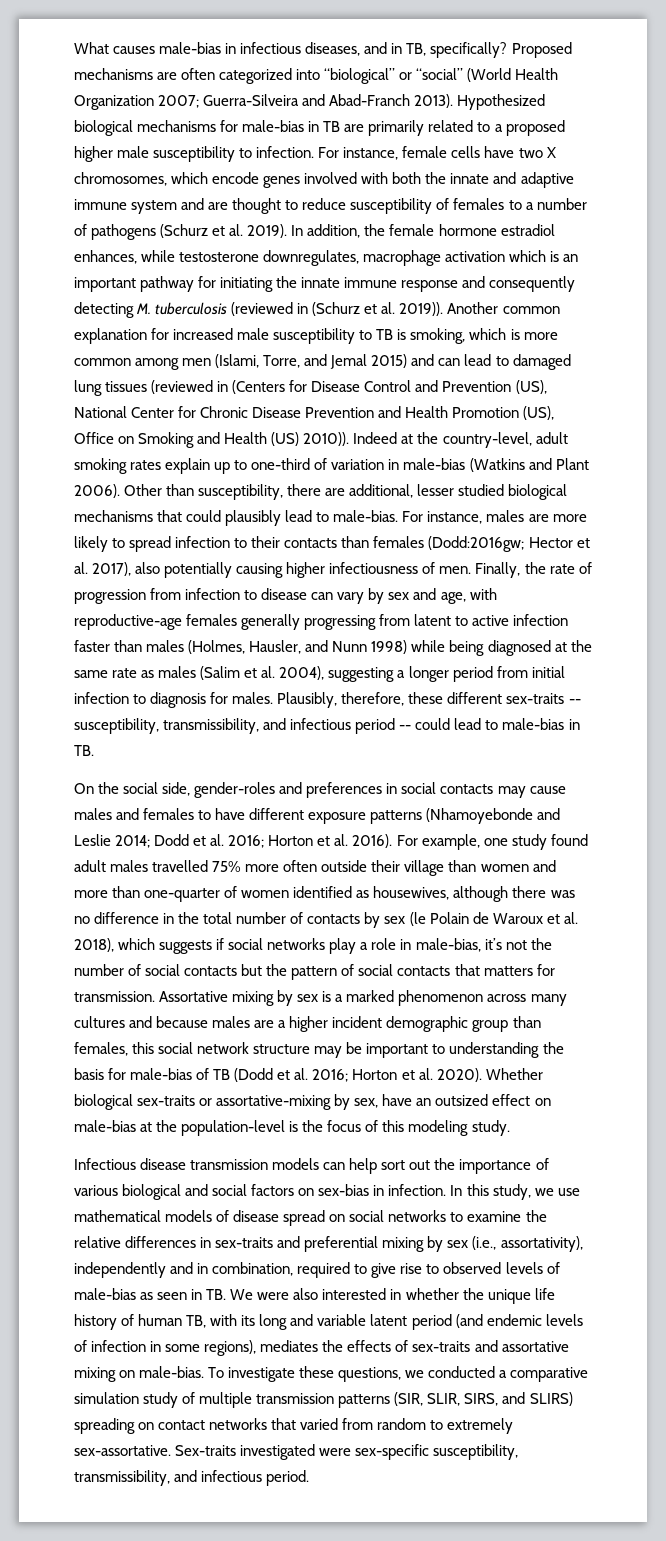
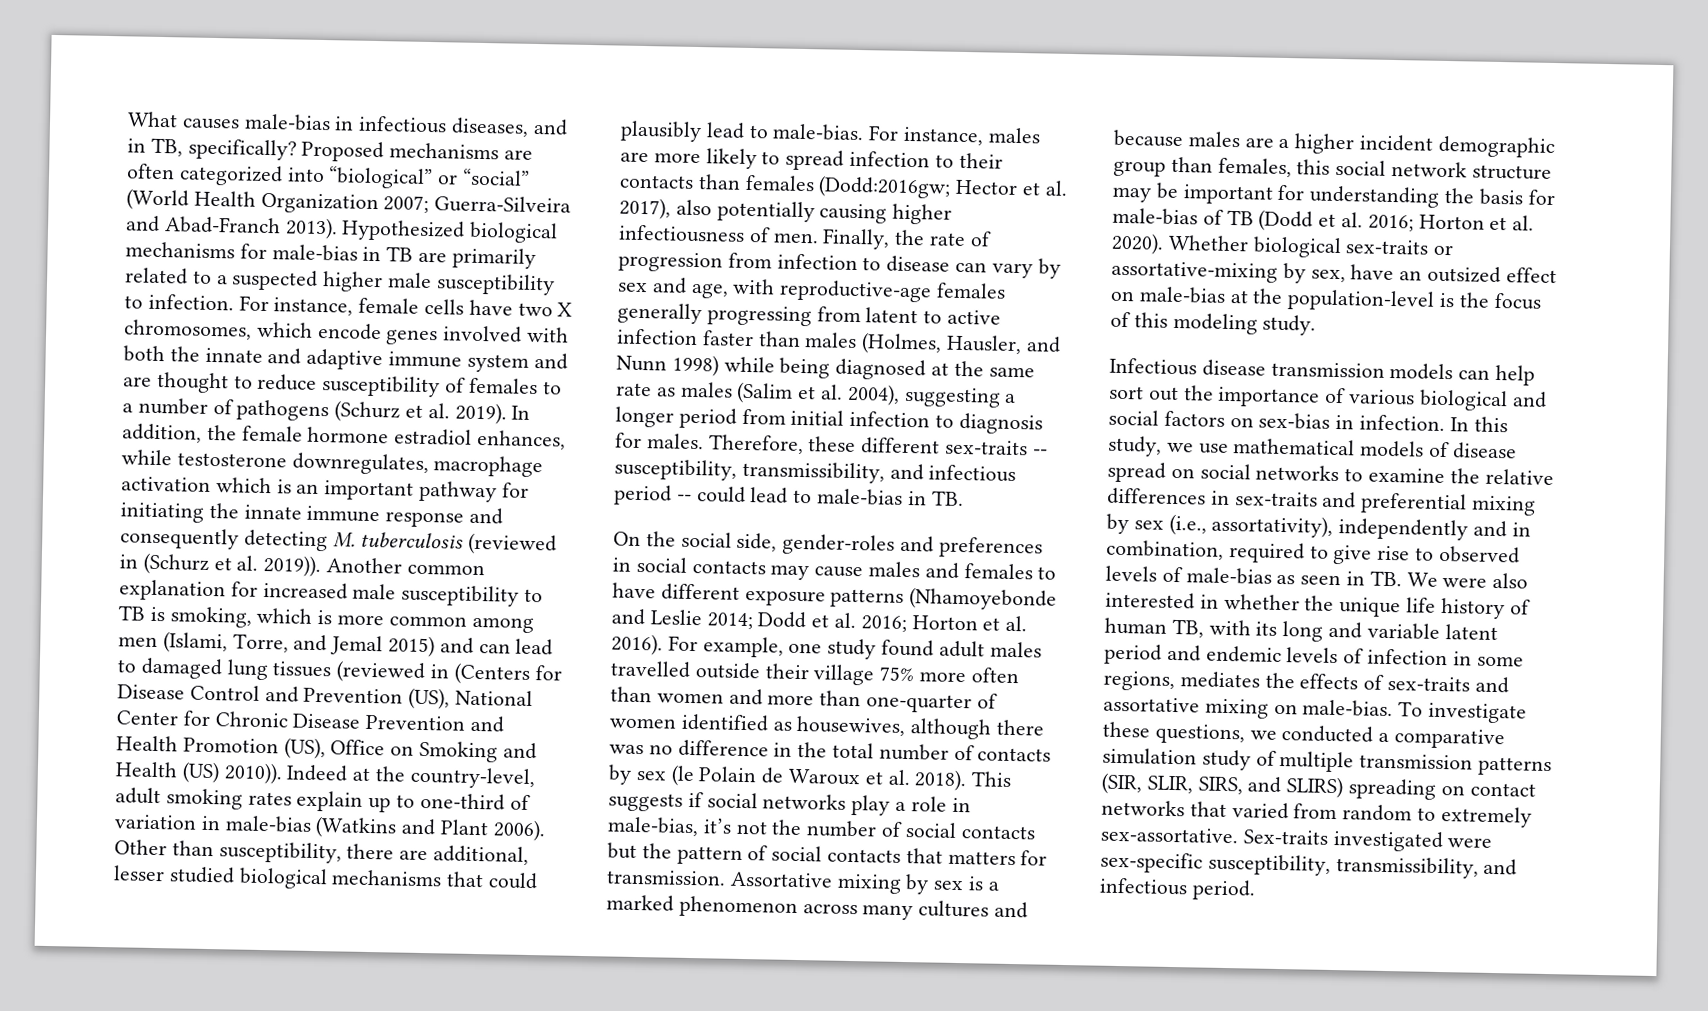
[505,120,565,136] proposed -> [231,269,319,291] suspected
[277,692,405,708] Plausibly, therefore, -> [707,434,804,455] Therefore,
[212,860,445,876] 75% more often outside their village -> [694,662,1019,686] outside their village 75% more often
[74,938,156,952] 2018), which -> [914,769,1013,792] 2018). This
[432,1044,446,1054] to -> [1277,184,1306,201] for
[455,1314,483,1328] (and -> [1166,644,1201,662] and
[204,1340,257,1356] regions), -> [1103,670,1175,692] regions,

